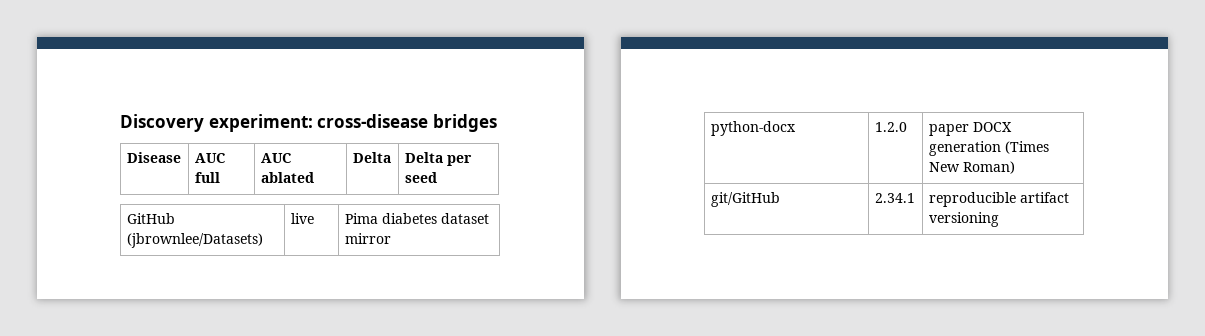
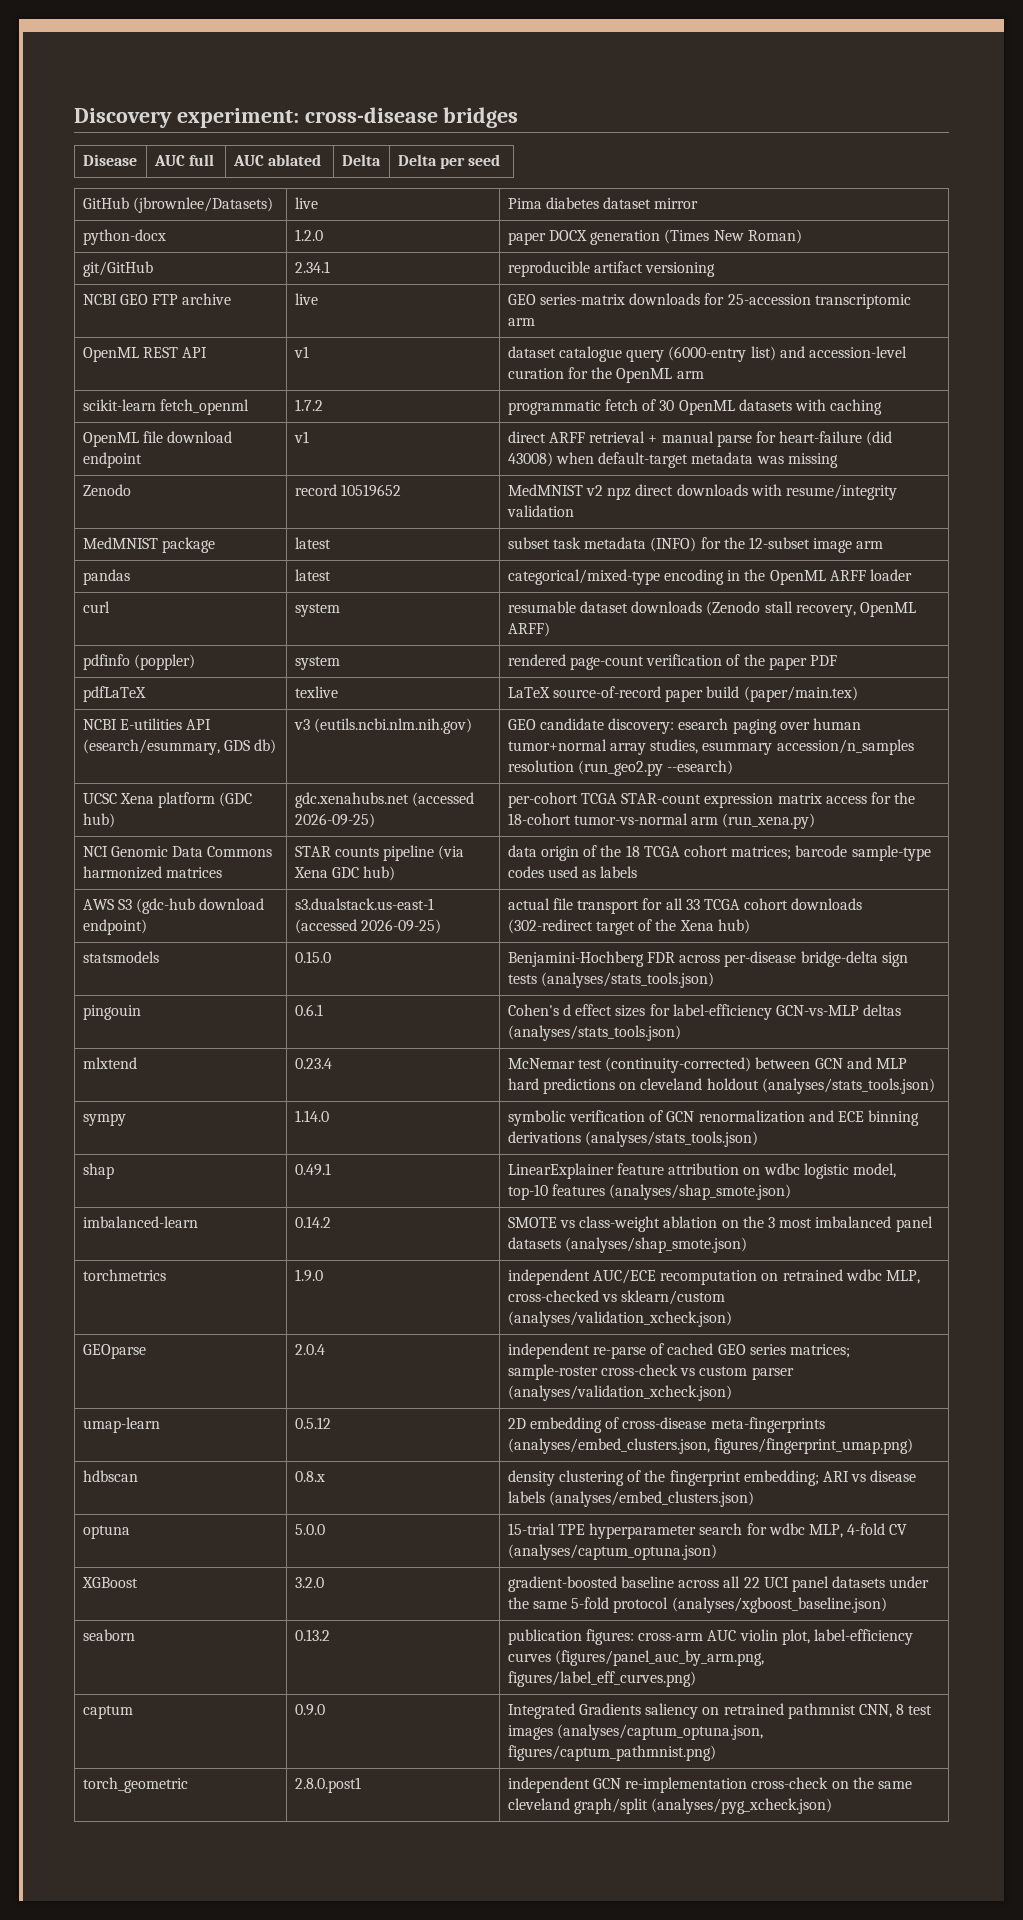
(999, 219) none -> [82,293,232,305] [294,293,318,305] [507,293,911,309] [507,318,535,326] [82,347,208,362] [293,346,309,358] [507,346,908,362] [507,367,704,383] [82,399,250,415] [294,399,323,411] [507,399,883,415] [82,431,233,447] [82,452,142,468] [293,431,309,443] [507,431,893,447] [507,452,838,468] [82,484,131,496] [294,484,402,497] [507,484,898,500] [506,505,574,517] [82,537,216,553] [294,537,331,549] [507,537,884,553] [82,569,130,585] [294,569,331,581] [507,569,913,585] [82,601,110,613] [294,603,340,617] [507,601,917,617] [507,622,550,637] [82,654,196,670] [294,656,340,670] [507,654,838,670] [82,686,146,702] [294,686,338,698] [507,686,858,702] [82,718,212,730] [82,739,277,755] [293,718,473,734] [507,718,862,734] [507,739,914,755] [507,760,734,776] [82,792,253,808] [82,813,115,828] [294,792,475,808] [294,813,375,828] [507,792,916,808] [507,813,816,829] [82,846,273,857] [82,866,223,879] [294,845,465,861] [293,866,396,881] [507,845,931,861] [507,866,638,878] [82,898,265,914] [82,919,147,935] [294,898,434,910] [294,919,442,934] [507,898,863,914] [507,919,750,935] [82,951,159,963] [294,951,331,963] [507,951,908,967] [507,972,715,988] [82,1005,141,1020] [294,1004,323,1016] [507,1004,902,1020] [507,1025,681,1041] [82,1057,137,1069] [294,1058,332,1069] [507,1057,908,1073] [507,1078,935,1094] [82,1113,126,1126] [294,1110,329,1122] [507,1110,920,1126] [507,1131,759,1147] [82,1163,114,1179] [294,1163,331,1176] [507,1163,897,1179] [507,1184,792,1200] [82,1216,198,1228] [294,1216,331,1228] [507,1216,933,1232] [507,1237,748,1253] [82,1269,166,1281] [294,1269,323,1282] [507,1269,921,1285] [507,1290,726,1305] [507,1311,732,1327] [82,1344,146,1359] [294,1344,325,1355] [507,1343,851,1359] [507,1364,794,1380] [507,1385,732,1401] [82,1417,160,1433] [294,1417,331,1429] [507,1417,825,1433] [507,1438,914,1454] [82,1470,138,1482] [294,1471,325,1482] [507,1470,917,1486] [507,1491,755,1507] [82,1525,130,1539] [294,1524,325,1535] [507,1523,908,1539] [507,1544,717,1560] [81,1577,138,1588] [294,1577,324,1588] [507,1576,930,1592] [507,1597,887,1613] [82,1629,135,1641] [294,1629,330,1641] [507,1629,914,1645] [507,1650,765,1666] [507,1671,696,1687] [82,1705,133,1719] [294,1704,325,1716] [507,1703,933,1719] [507,1724,764,1740] [507,1745,716,1761] [82,1777,188,1793] [294,1777,361,1793] [507,1777,913,1793] [507,1798,833,1814] // NCBI GEO FTP archive | live | GEO series-matrix downloads for 25-accession transcriptomic arm // OpenML REST API | v1 | dataset catalogue query (6000-entry list) and accession-level curation for the OpenML arm // scikit-learn fetch_openml | 1.7.2 | programmatic fetch of 30 OpenML datasets with caching // OpenML file download endpoint | v1 | direct ARFF retrieval + manual parse for heart-failure (did 43008) when default-target metadata was missing // Zenodo | record 10519652 | MedMNIST v2 npz direct downloads with resume/integrity validation // MedMNIST package | latest | subset task metadata (INFO) for the 12-subset image arm // pandas | latest | categorical/mixed-type encoding in the OpenML ARFF loader // curl | system | resumable dataset downloads (Zenodo stall recovery, OpenML ARFF) // pdfinfo (poppler) | system | rendered page-count verification of the paper PDF // pdfLaTeX | texlive | LaTeX source-of-record paper build (paper/main.tex) // NCBI E-utilities API (esearch/esummary, GDS db) | v3 (eutils.ncbi.nlm.nih.gov) | GEO candidate discovery: esearch paging over human tumor+normal array studies, esummary accession/n_samples resolution (run_geo2.py --esearch) // UCSC Xena platform (GDC hub) | gdc.xenahubs.net (accessed 2026-09-25) | per-cohort TCGA STAR-count expression matrix access for the 18-cohort tumor-vs-normal arm (run_xena.py) // NCI Genomic Data Commons harmonized matrices | STAR counts pipeline (via Xena GDC hub) | data origin of the 18 TCGA cohort matrices; barcode sample-type codes used as labels // AWS S3 (gdc-hub download endpoint) | s3.dualstack.us-east-1 (accessed 2026-09-25) | actual file transport for all 33 TCGA cohort downloads (302-redirect target of the Xena hub) // statsmodels | 0.15.0 | Benjamini-Hochberg FDR across per-disease bridge-delta sign tests (analyses/stats_tools.json) // pingouin | 0.6.1 | Cohen's d effect sizes for label-efficiency GCN-vs-MLP deltas (analyses/stats_tools.json) // mlxtend | 0.23.4 | McNemar test (continuity-corrected) between GCN and MLP hard predictions on cleveland holdout (analyses/stats_tools.json) // sympy | 1.14.0 | symbolic verification of GCN renormalization and ECE binning derivations (analyses/stats_tools.json) // shap | 0.49.1 | LinearExplainer feature attribution on wdbc logistic model, top-10 features (analyses/shap_smote.json) // imbalanced-learn | 0.14.2 | SMOTE vs class-weight ablation on the 3 most imbalanced panel datasets (analyses/shap_smote.json) // torchmetrics | 1.9.0 | independent AUC/ECE recomputation on retrained wdbc MLP, cross-checked vs sklearn/custom (analyses/validation_xcheck.json) // GEOparse | 2.0.4 | independent re-parse of cached GEO series matrices; sample-roster cross-check vs custom parser (analyses/validation_xcheck.json) // umap-learn | 0.5.12 | 2D embedding of cross-disease meta-fingerprints (analyses/embed_clusters.json, figures/fingerprint_umap.png) // hdbscan | 0.8.x | density clustering of the fingerprint embedding; ARI vs disease labels (analyses/embed_clusters.json) // optuna | 5.0.0 | 15-trial TPE hyperparameter search for wdbc MLP, 4-fold CV (analyses/captum_optuna.json) // XGBoost | 3.2.0 | gradient-boosted baseline across all 22 UCI panel datasets under the same 5-fold protocol (analyses/xgboost_baseline.json) // seaborn | 0.13.2 | publication figures: cross-arm AUC violin plot, label-efficiency curves (figures/panel_auc_by_arm.png, figures/label_eff_curves.png) // captum | 0.9.0 | Integrated Gradients saliency on retrained pathmnist CNN, 8 test images (analyses/captum_optuna.json, figures/captum_pathmnist.png) // torch_geometric | 2.8.0.post1 | independent GCN re-implementation cross-check on the same cleveland graph/split (analyses/pyg_xcheck.json)

